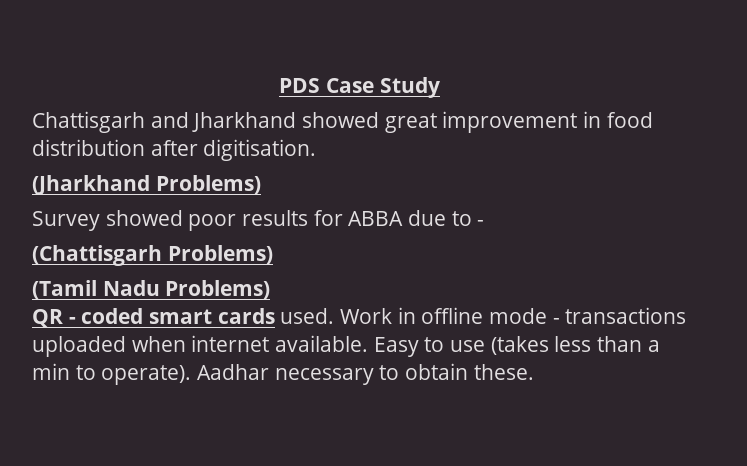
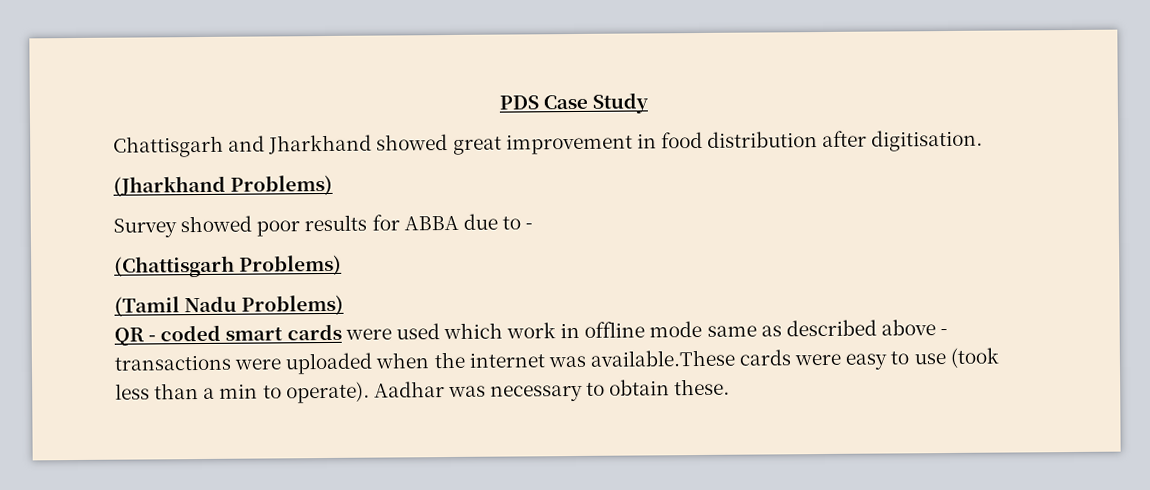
[280,307,548,324] used. Work in offline mode -> [344,319,936,340] were used which work in offline mode same as described above
(687, 315) none -> [234,358,282,370] were
[191,335,419,357] internet available. Easy -> [433,349,889,370] the internet was available.These cards were easy
[490,336,549,355] (takes -> [949,347,999,368] (took
(270, 372) none -> [447,385,486,398] was

